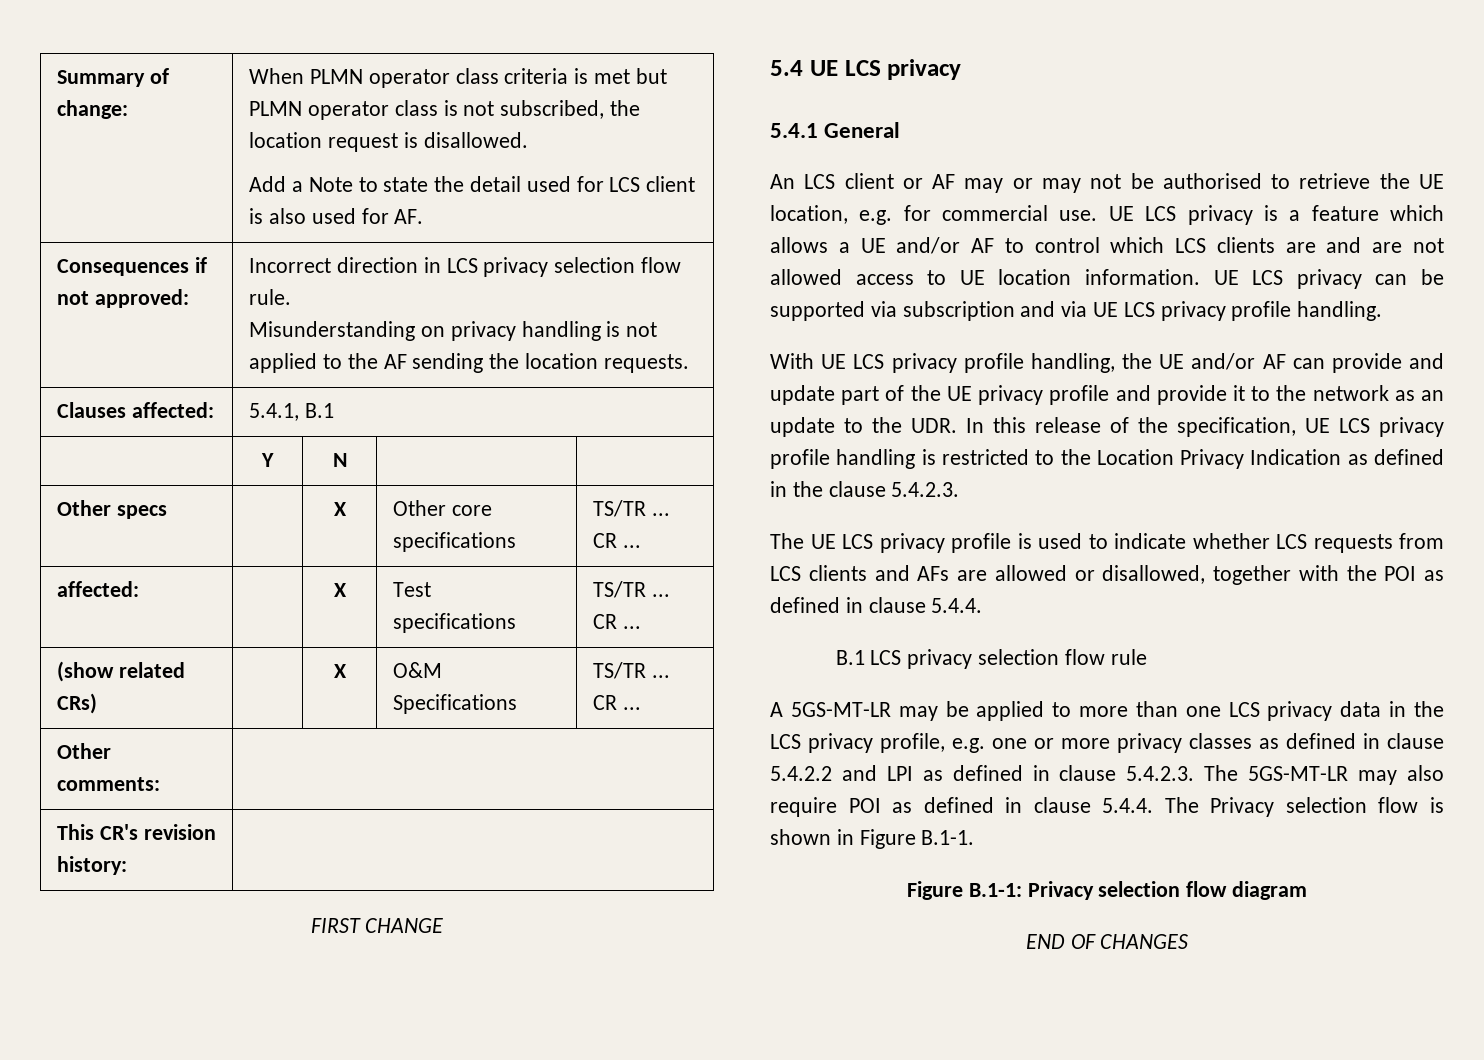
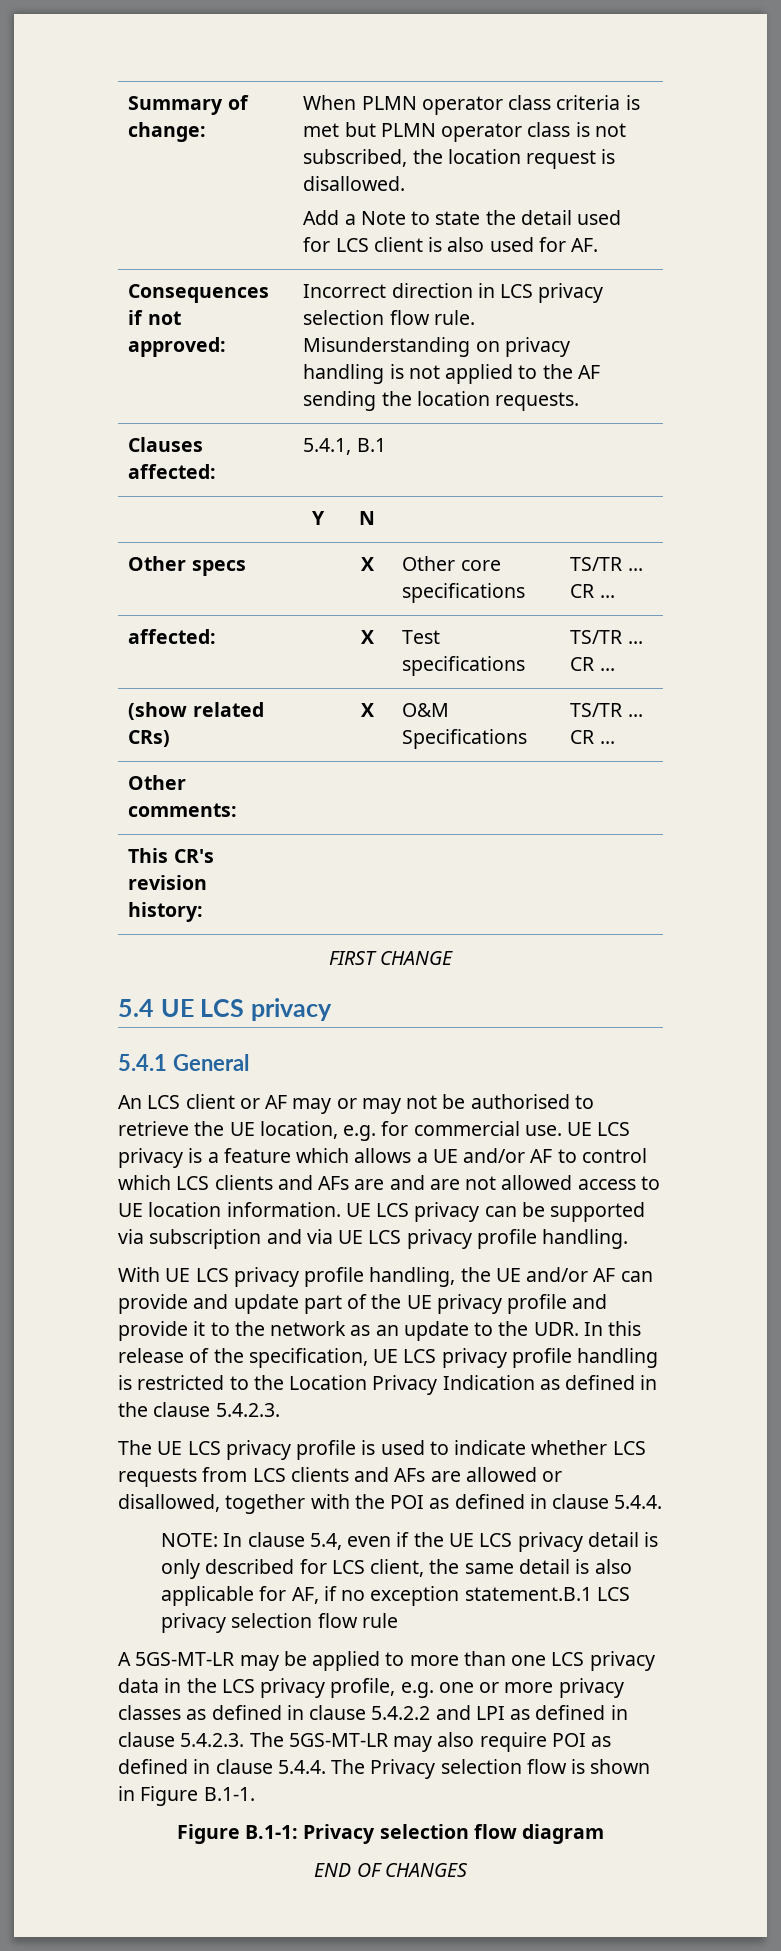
(1275, 245) none -> [277,1175,350,1190] and AFs
[835,650,865,665] B.1 -> [161,1532,659,1552] [161,1559,632,1579] [161,1586,592,1606] NOTE: In clause 5.4, even if the UE LCS privacy detail is only described for LCS client, the same detail is also applicable for AF, if no exception statement.B.1

